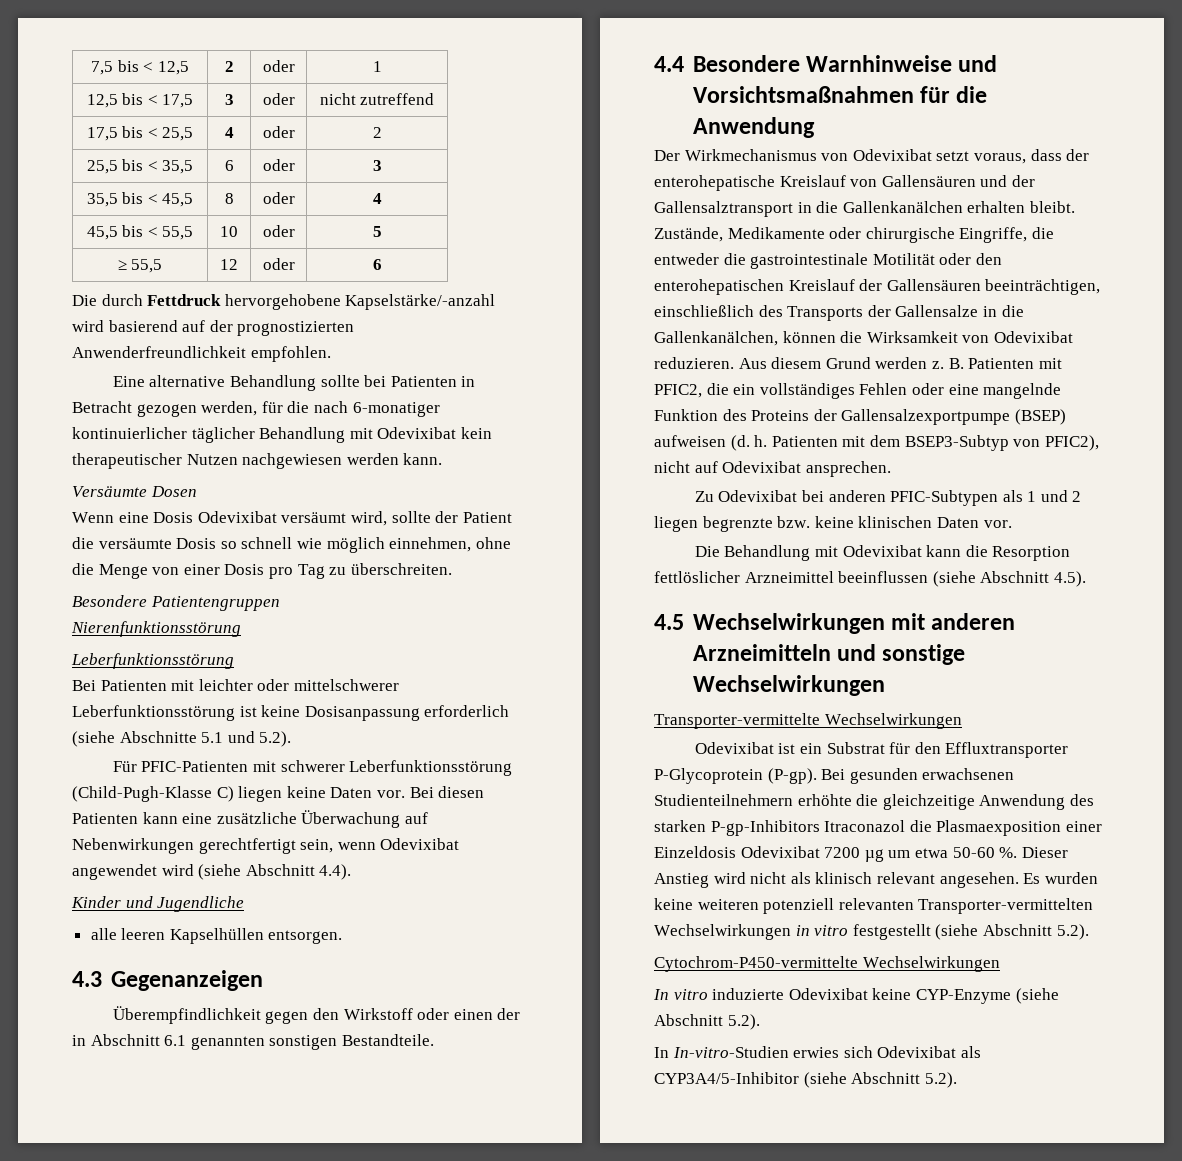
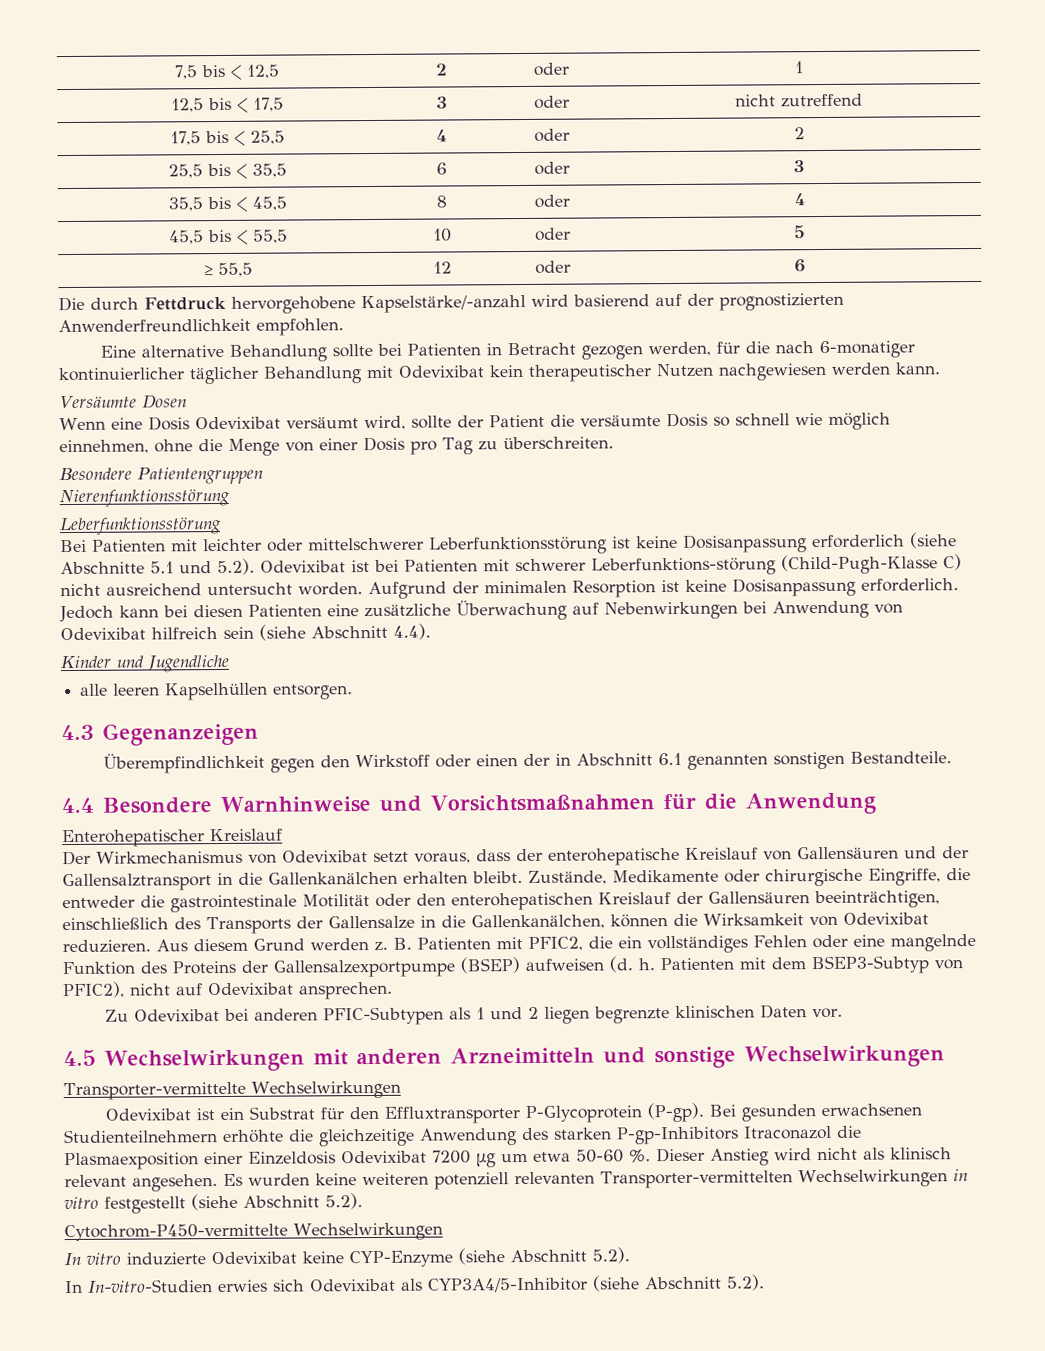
[112,761,249,772] // Für PFIC-Patienten -> [260,559,478,573] Odevixibat ist bei Patienten
[349,760,513,776] Leberfunktionsstörung -> [591,557,776,576] Leberfunktions-störung
[238,786,434,802] liegen keine Daten vor. Bei -> [60,577,959,600] [59,605,188,623] nicht ausreichend untersucht worden. Aufgrund der minimalen Resorption ist keine Dosisanpassung erforderlich. Jedoch kann bei
[142,812,178,824] kann -> (322, 610) none
[198,838,460,854] [72,864,194,880] gerechtfertigt sein, wenn Odevixibat angewendet wird -> [742,600,903,619] [60,626,254,641] bei Anwendung von Odevixibat hilfreich sein
(815, 127) none -> [62,828,283,848] // Enterohepatischer Kreislauf
[777,516,854,528] bzw. keine -> (670, 1015) none
[694,545,1071,561] [654,571,1086,587] // Die Behandlung mit Odevixibat kann die Resorption fettlöslicher Arzneimittel beeinflussen (siehe Abschnitt 4.5). -> (843, 1013) none

